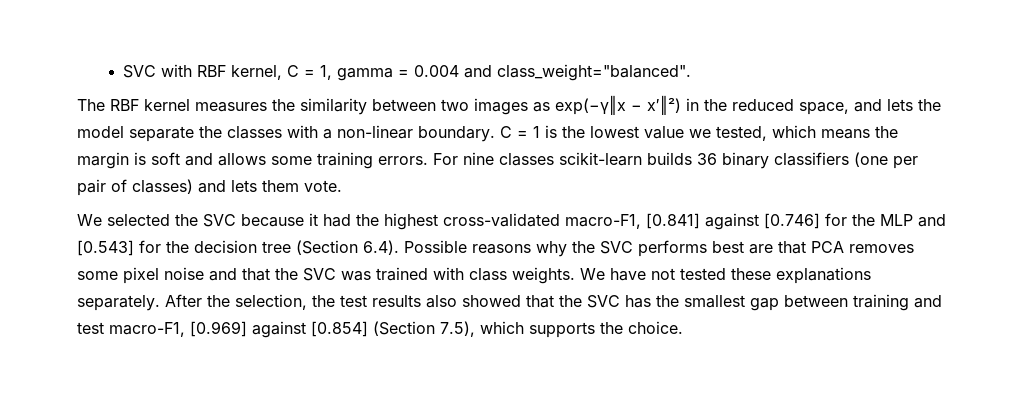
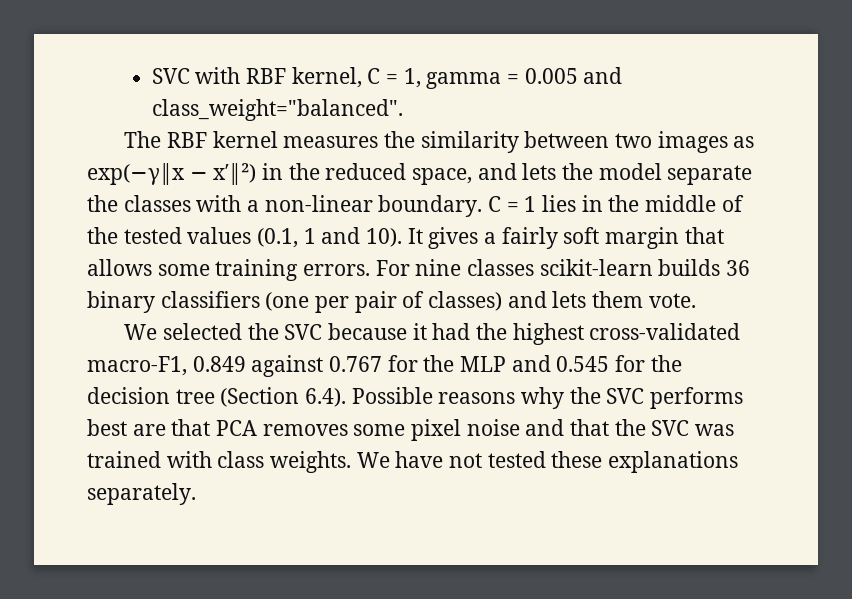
[414,65,460,77] 0.004 -> [524,68,578,84] 0.005
[545,125,898,141] [77,152,213,169] is the lowest value we tested, which means the margin is soft and -> [542,195,744,212] [87,227,724,249] lies in the middle of the tested values (0.1, 1 and 10). It gives a fairly soft margin that
[646,213,820,230] [0.841] against [0.746] -> [192,355,383,377] 0.849 against 0.767
[77,240,134,256] [0.543] -> [556,356,610,372] 0.545
[165,294,942,311] [77,321,683,338] After the selection, the test results also showed that the SVC has the smallest gap between training and test macro-F1, [0.969] against [0.854] (Section 7.5), which supports the choice. -> (196, 494) none

